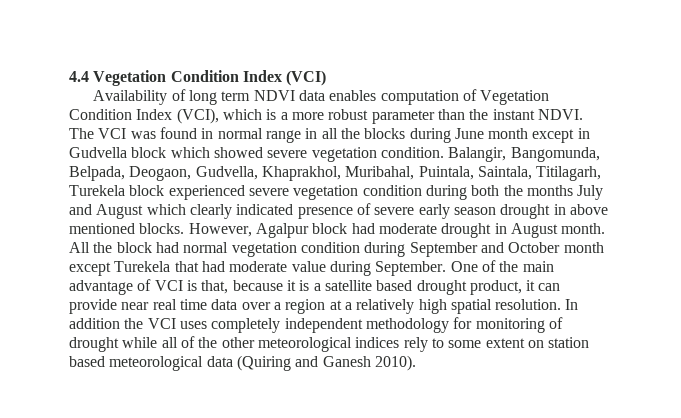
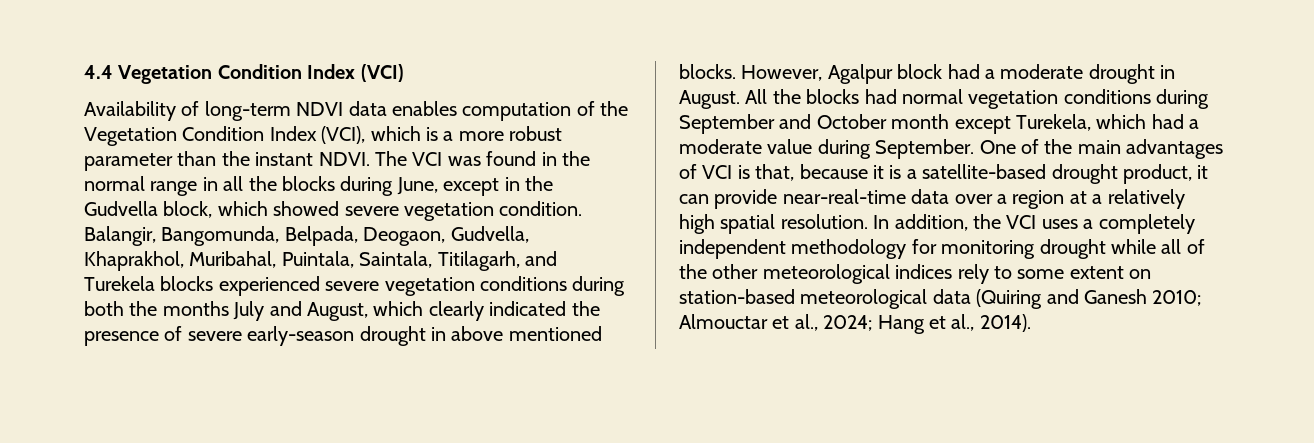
[188,90,251,105] long term -> [204,101,291,121] long-term
(477, 95) none -> [600,101,629,116] the
(214, 133) none -> [561,151,590,166] the
[454,128,590,143] [69,147,167,158] June month except in Gudvella block -> [396,176,553,196] [84,201,213,218] June, except in the Gudvella block,
[69,185,165,196] Turekela block -> [525,251,557,266] [84,276,214,291] and Turekela blocks
[362,185,422,196] condition -> [479,276,567,291] conditions
[96,204,144,219] August -> [307,302,368,321] August,
(294, 209) none -> [571,301,600,316] the
[418,204,496,219] early season -> [247,326,355,346] early-season
(375, 228) none -> [985,69,995,79] a
[510,223,606,238] August month. -> [679,90,740,109] August.
[116,242,152,253] block -> [806,89,860,104] blocks
[300,242,360,253] condition -> [1063,89,1151,104] conditions
[114,261,225,272] Turekela that had -> [1016,114,1200,131] Turekela, which had a
[69,280,133,295] advantage -> [1126,139,1224,159] advantages
[324,280,413,291] satellite based -> [922,164,1047,179] satellite-based
[121,299,207,310] near real time -> [782,189,906,204] near-real-time
[69,318,120,329] addition -> [894,214,968,231] addition,
(207, 325) none -> [1083,219,1094,229] a
[548,317,563,329] of -> (1036, 249) none
[548,337,590,348] [69,356,105,367] station based -> [679,289,795,304] station-based
[374,355,416,371] 2010). -> [1152,290,1202,306] [679,314,1031,334] 2010; Almouctar et al., 2024; Hang et al., 2014).

